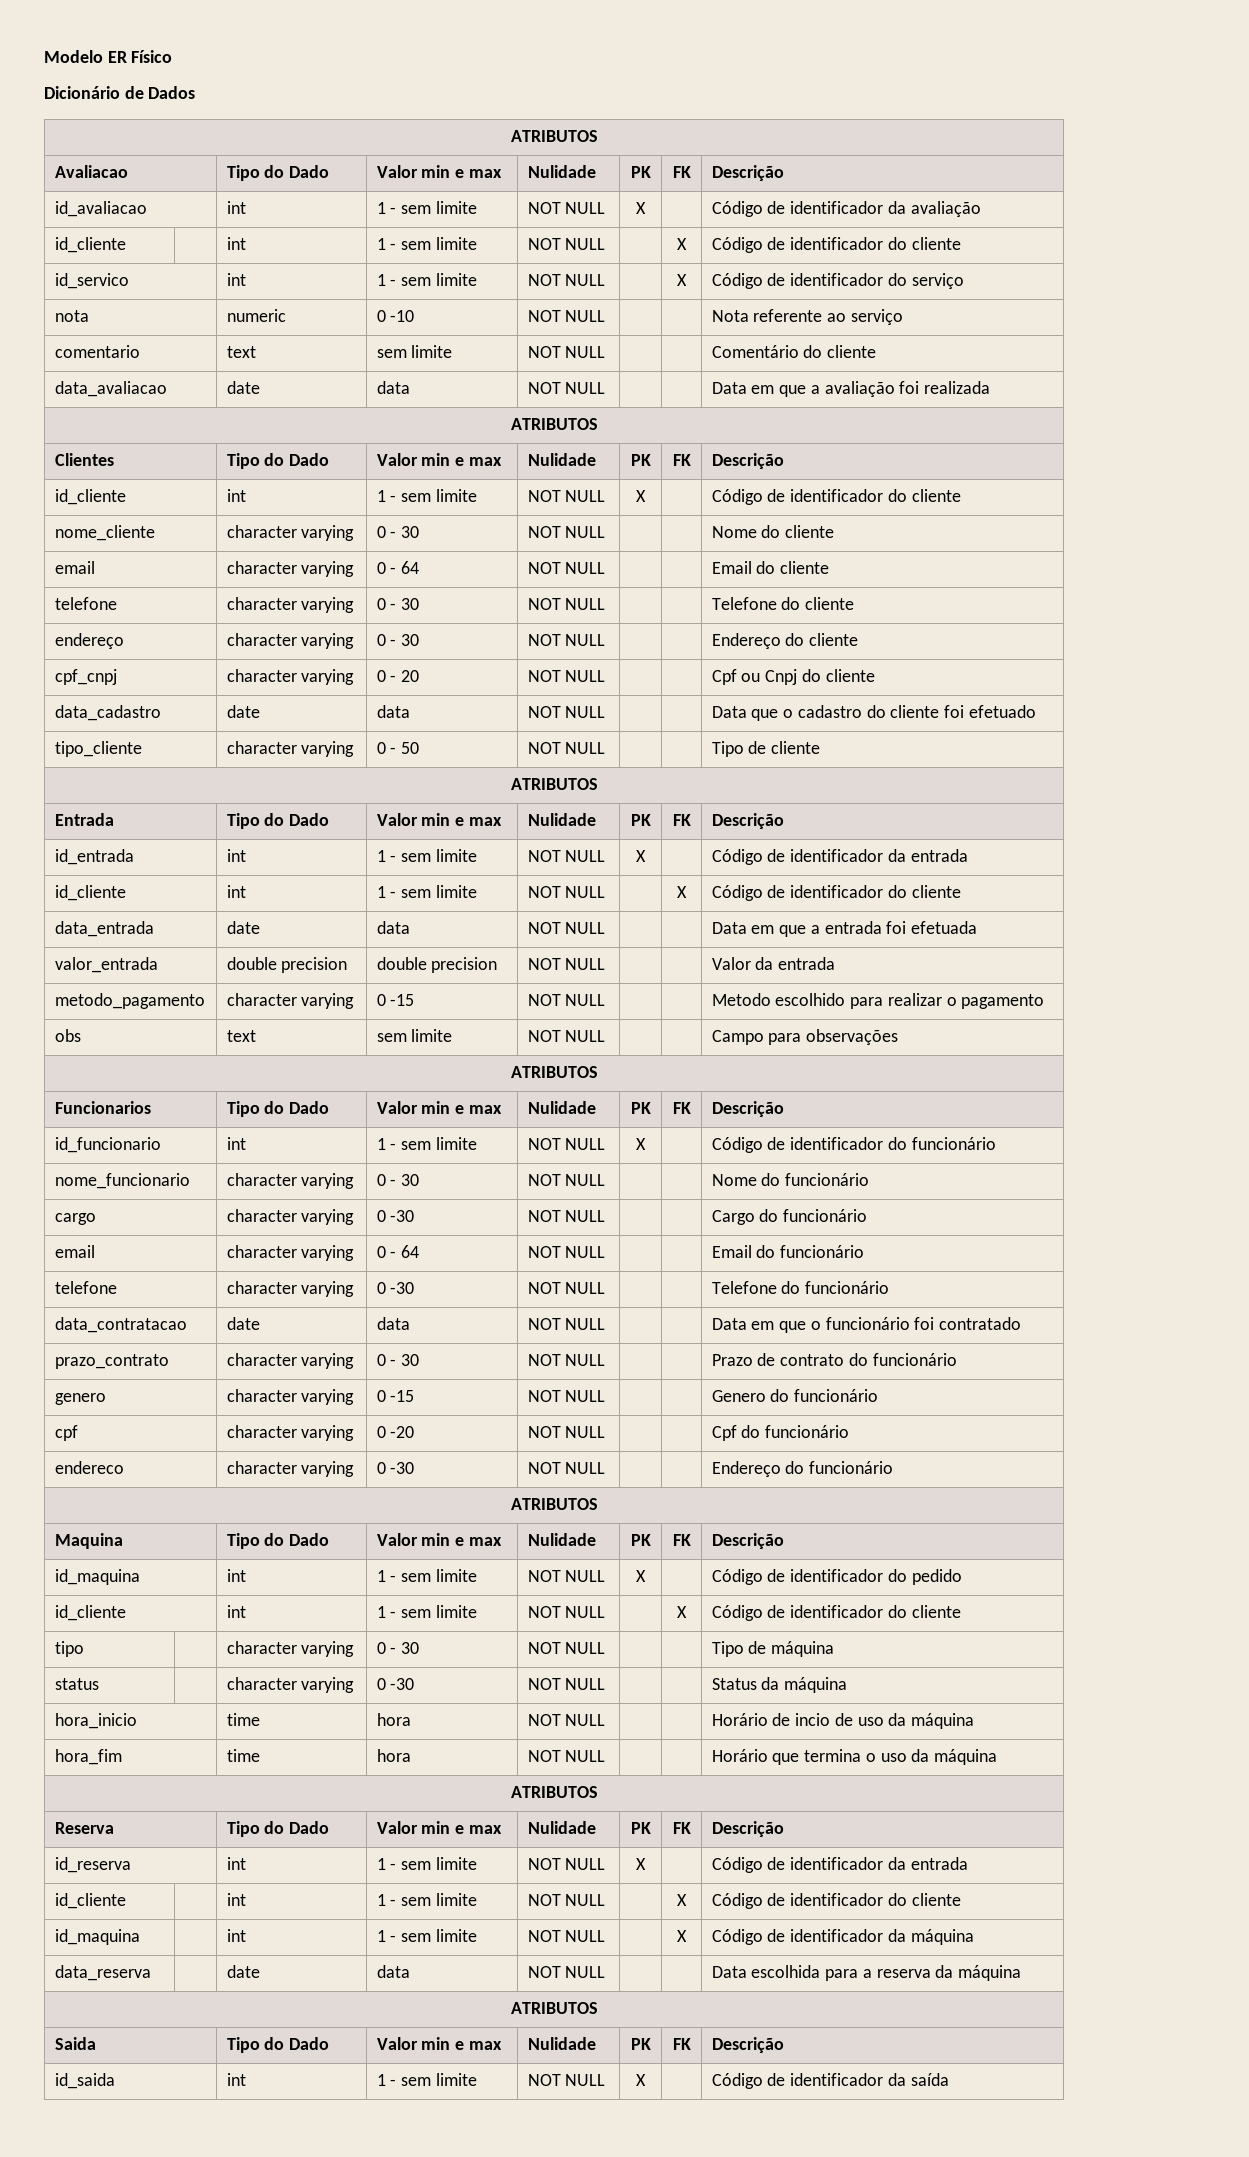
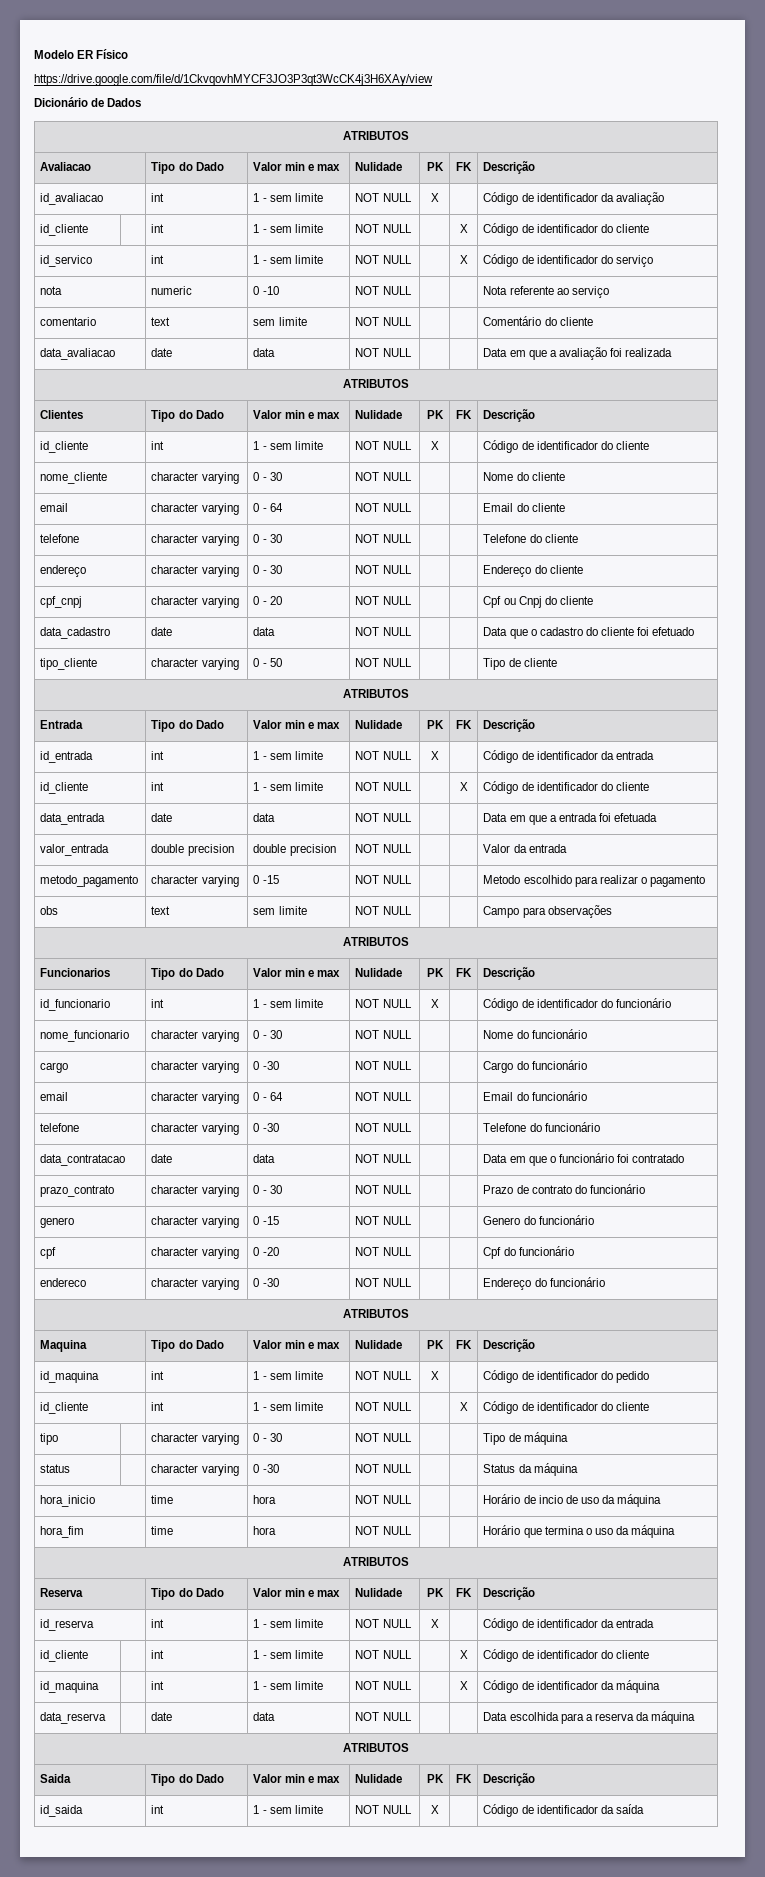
(173, 56) none -> [34,74,433,86] // https://drive.google.com/file/d/1CkvqovhMYCF3JO3P3qt3WcCK4j3H6XAy/view

